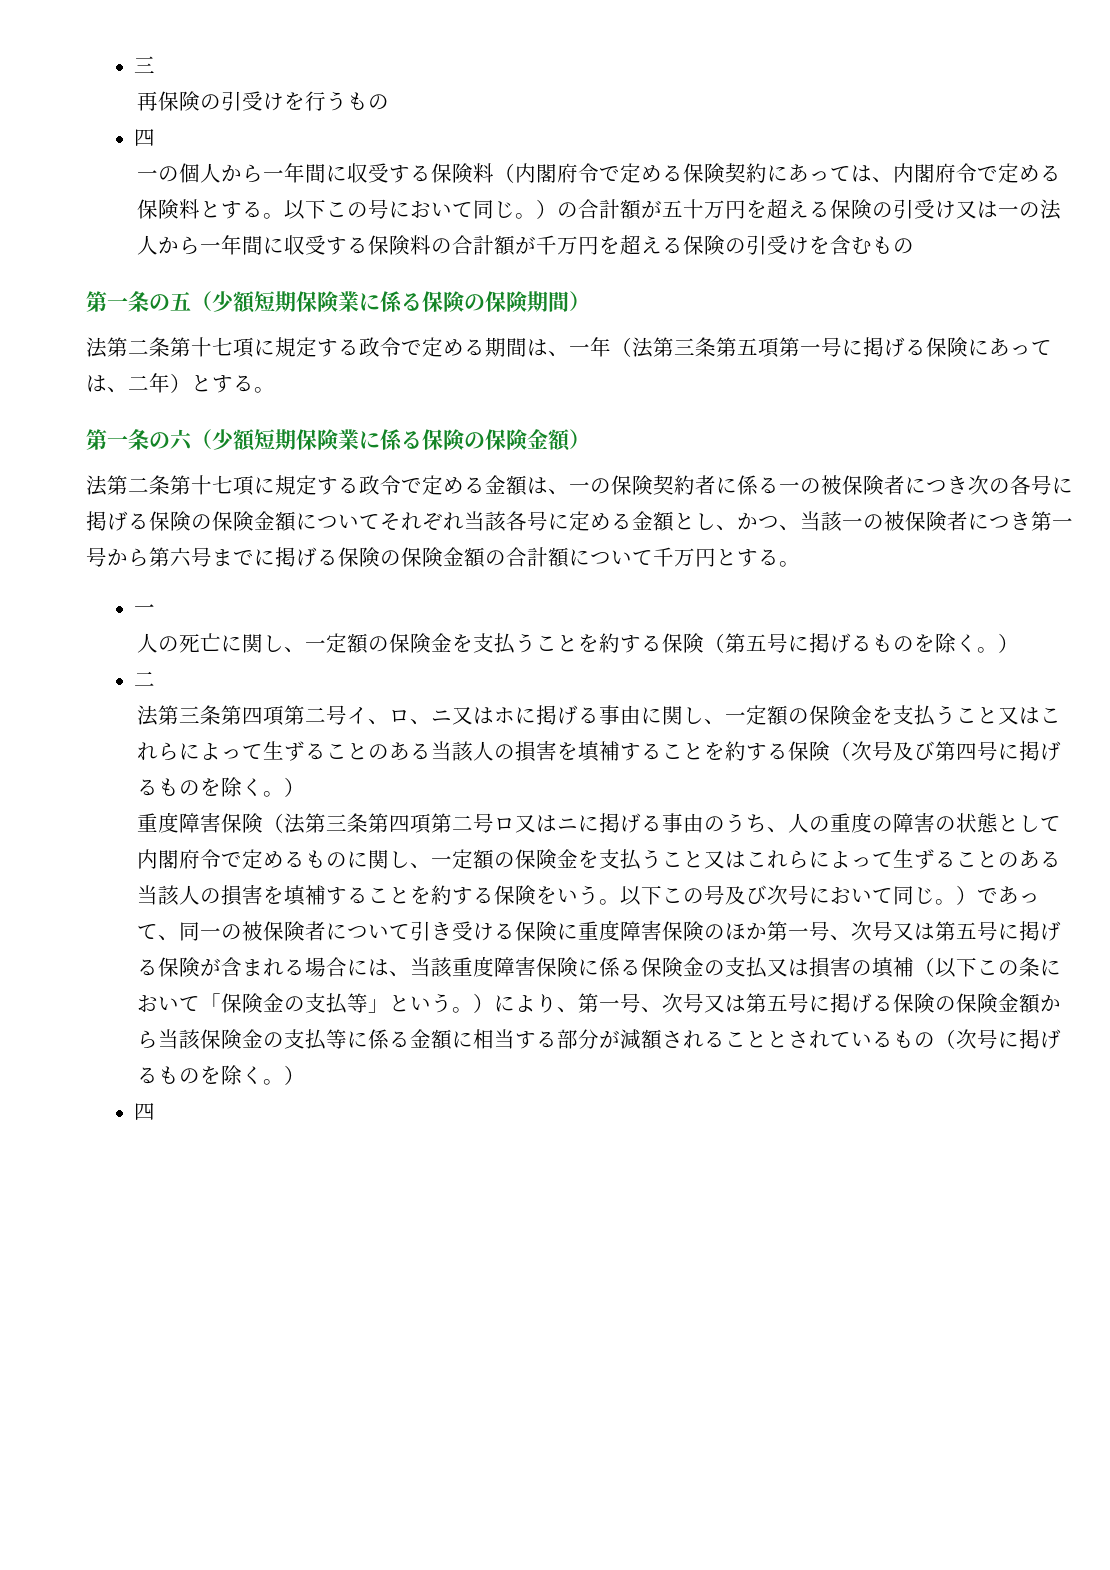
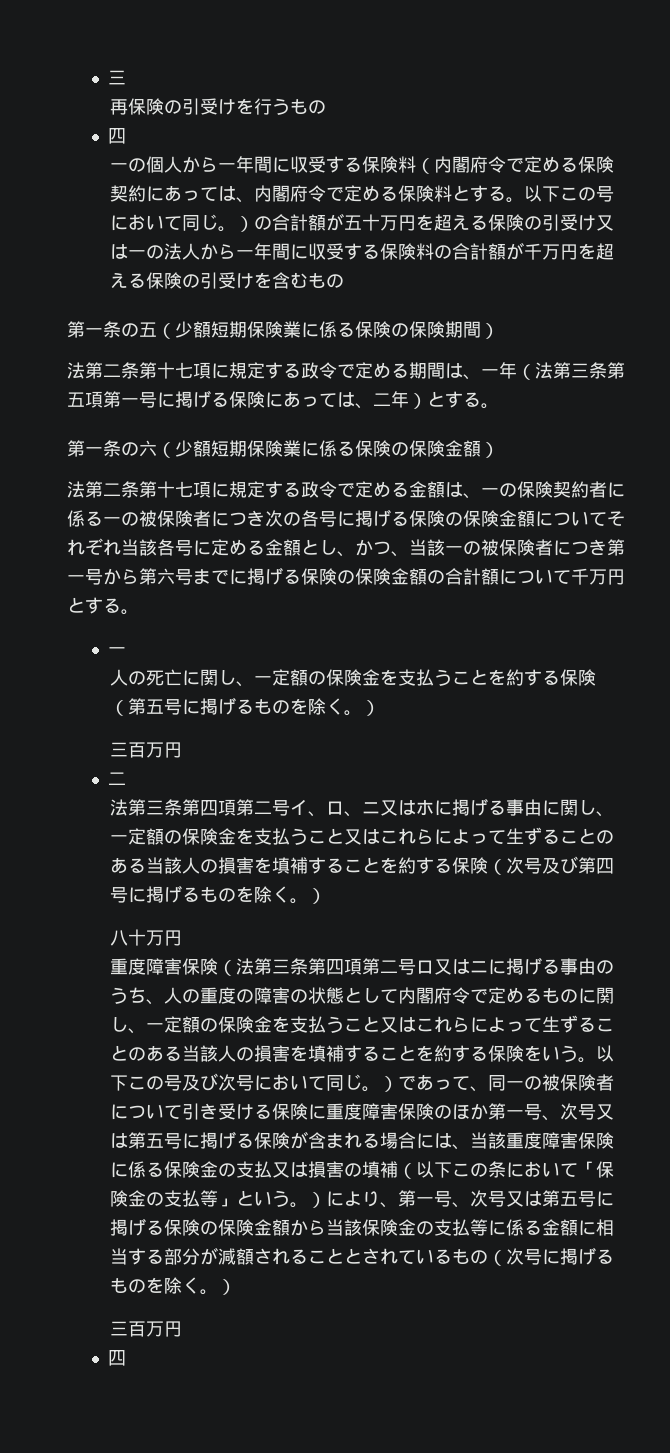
(1019, 643) none -> [109,742,182,758] // 三百万円
(305, 787) none -> [109,929,182,946] // 八十万円
(305, 1075) none -> [109,1321,182,1337] // 三百万円

